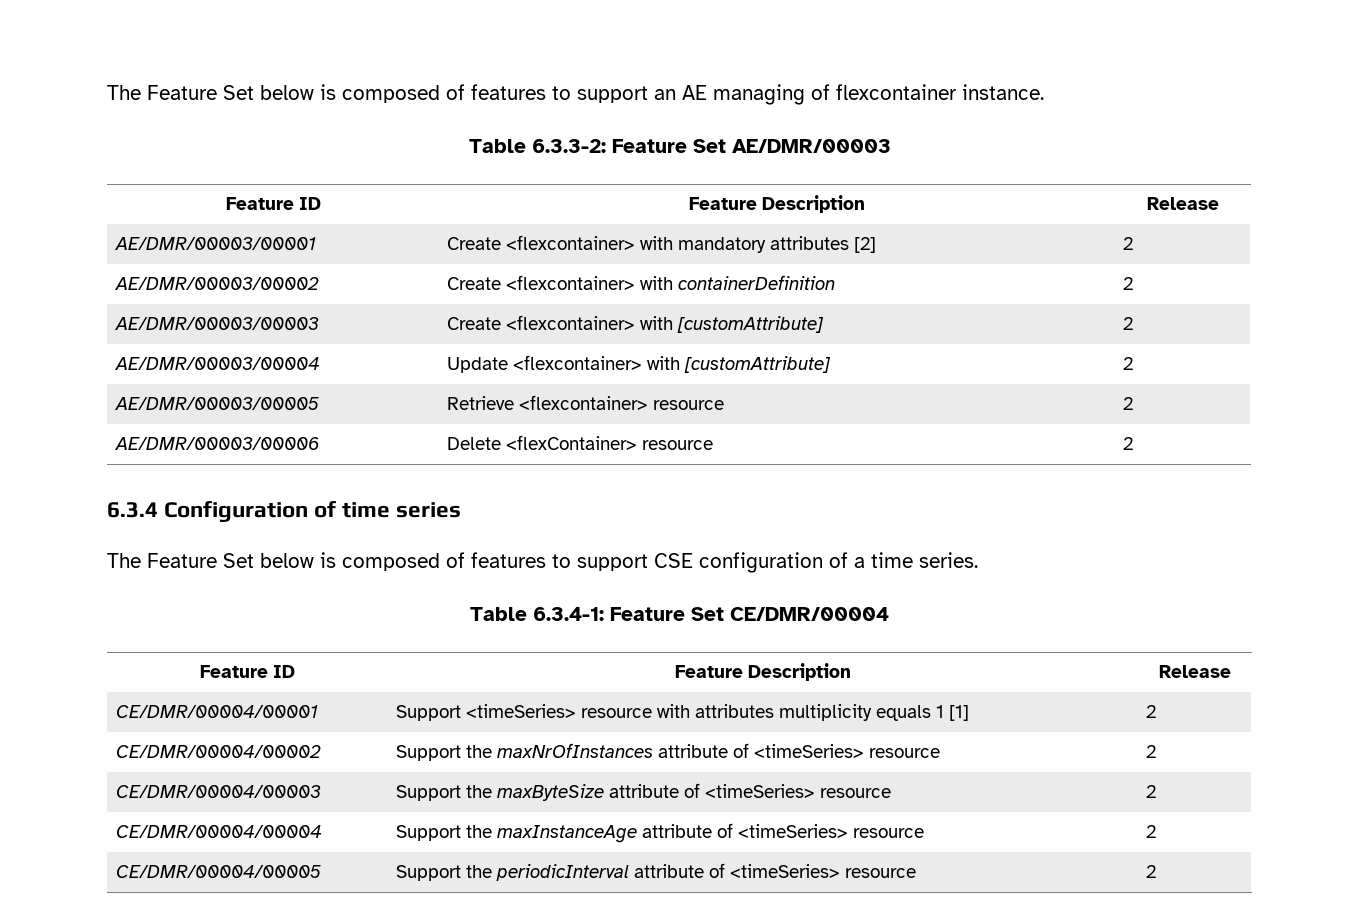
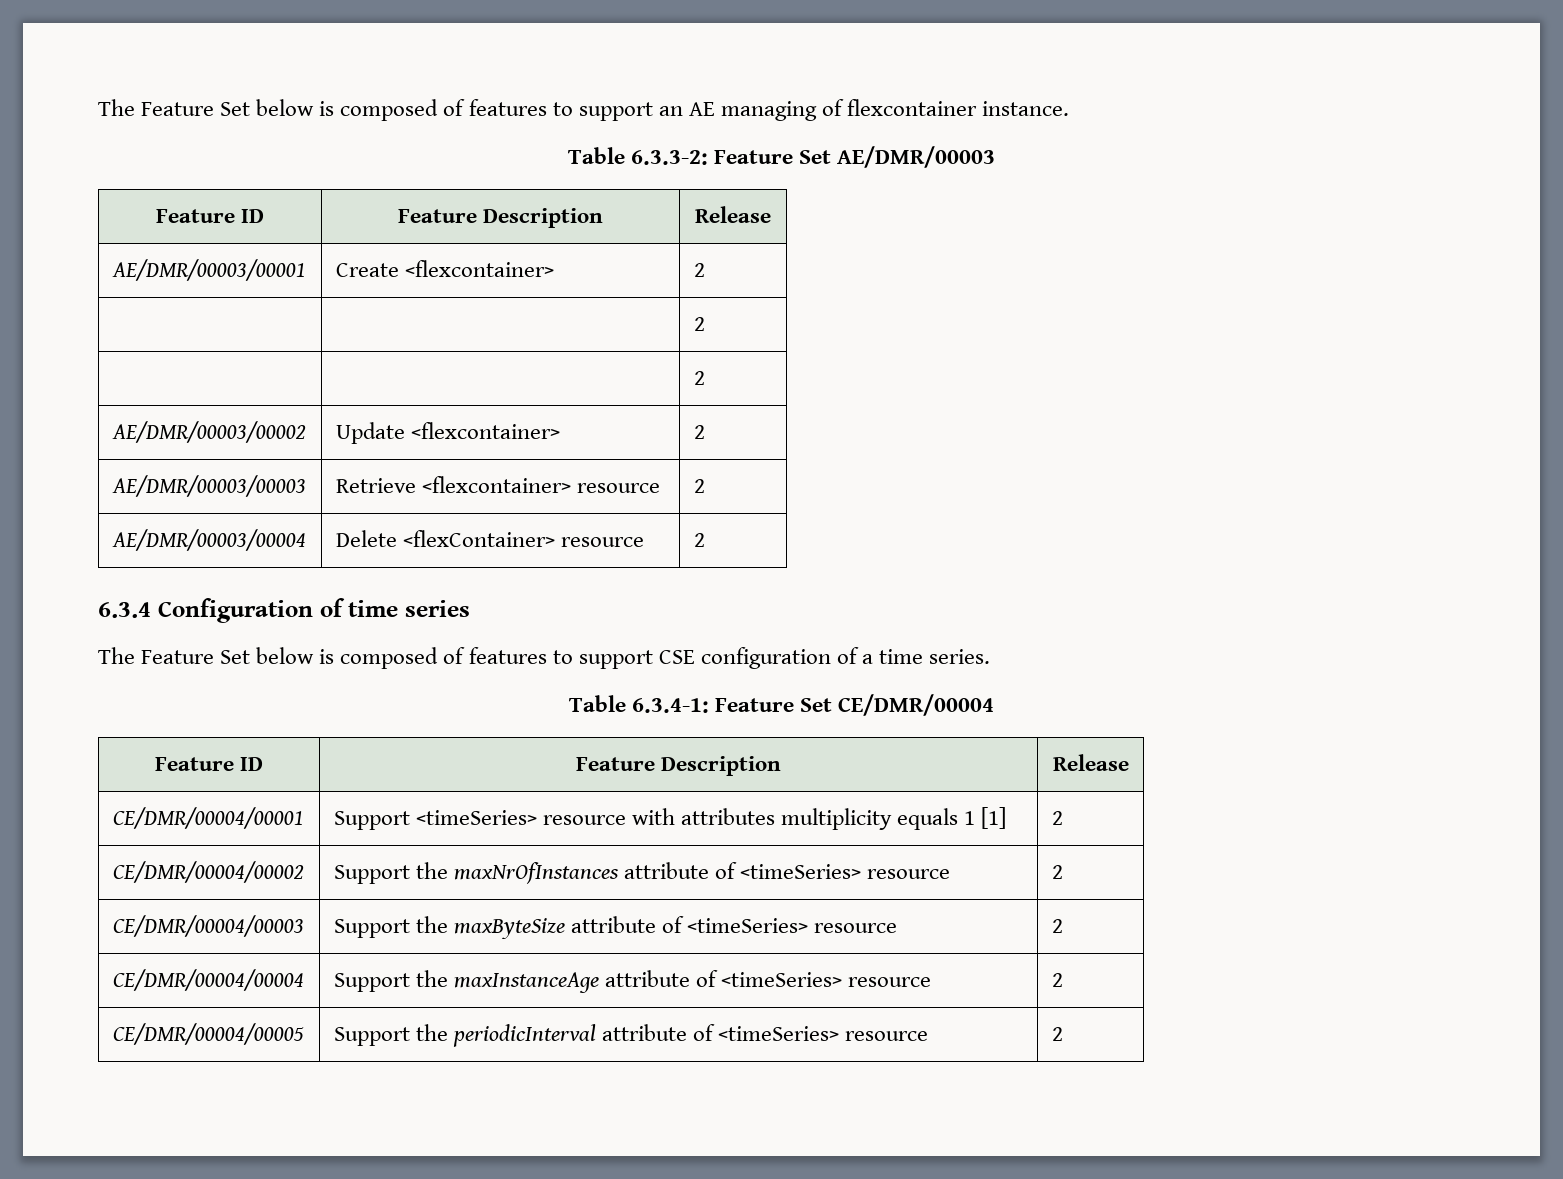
[640,236,877,253] with mandatory attributes [2] -> [693,263,705,277] [693,317,705,331] | 2 // | | 2 // |
[447,275,836,290] Create <flexcontainer> with containerDefinition -> [335,422,560,444] Update <flexcontainer>
[447,315,825,333] [1123,317,1134,330] [115,357,321,370] [447,355,832,373] [1123,357,1134,370] [115,397,320,410] | Create <flexcontainer> with [customAttribute] | 2 // AE/DMR/00003/00004 | Update <flexcontainer> with [customAttribute] | 2 // AE/DMR/00003/00005 -> (306, 486) none
[115,437,321,450] AE/DMR/00003/00006 -> [111,529,306,551] AE/DMR/00003/00004

